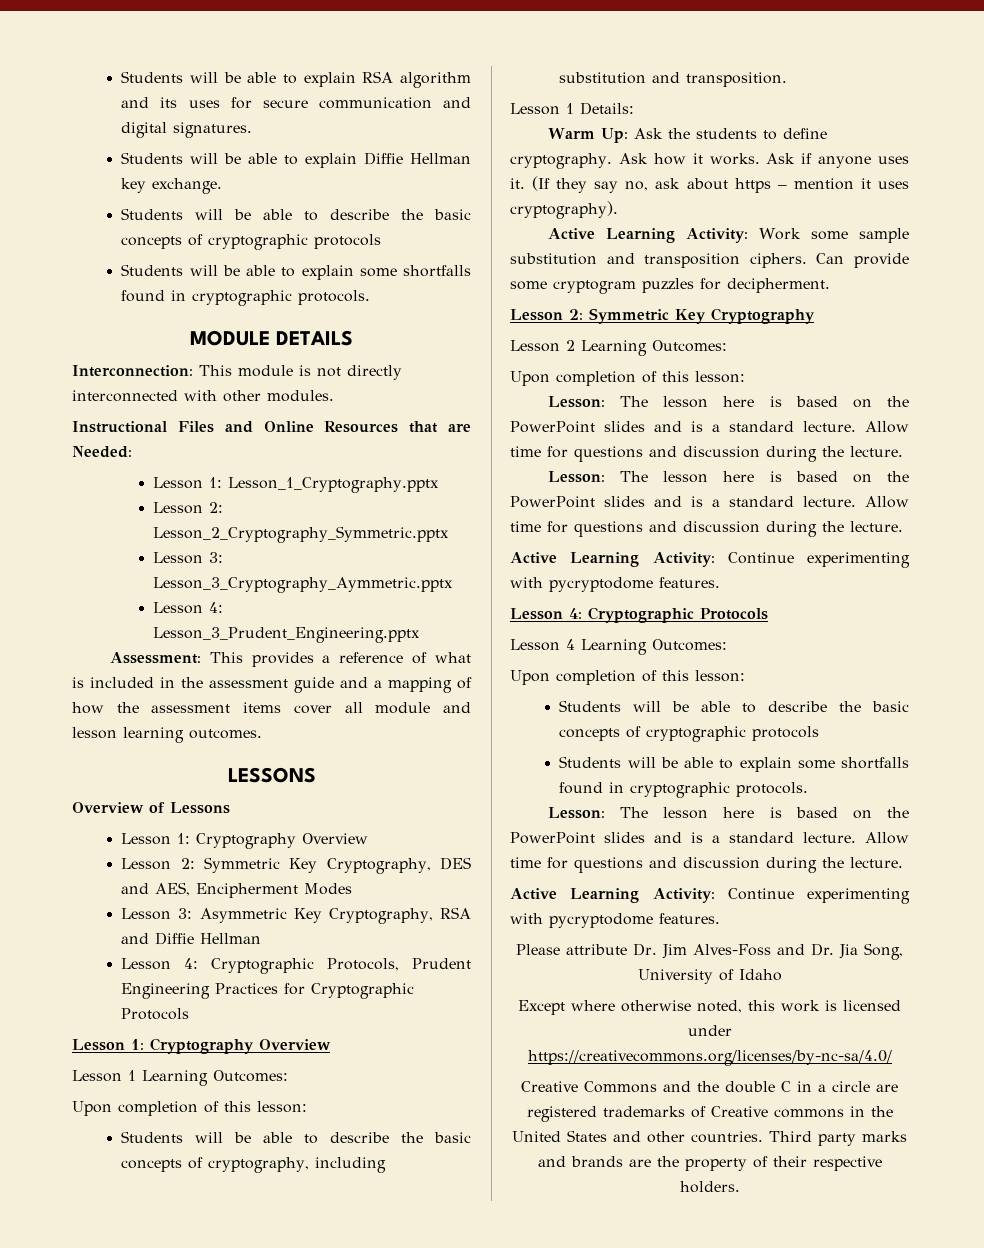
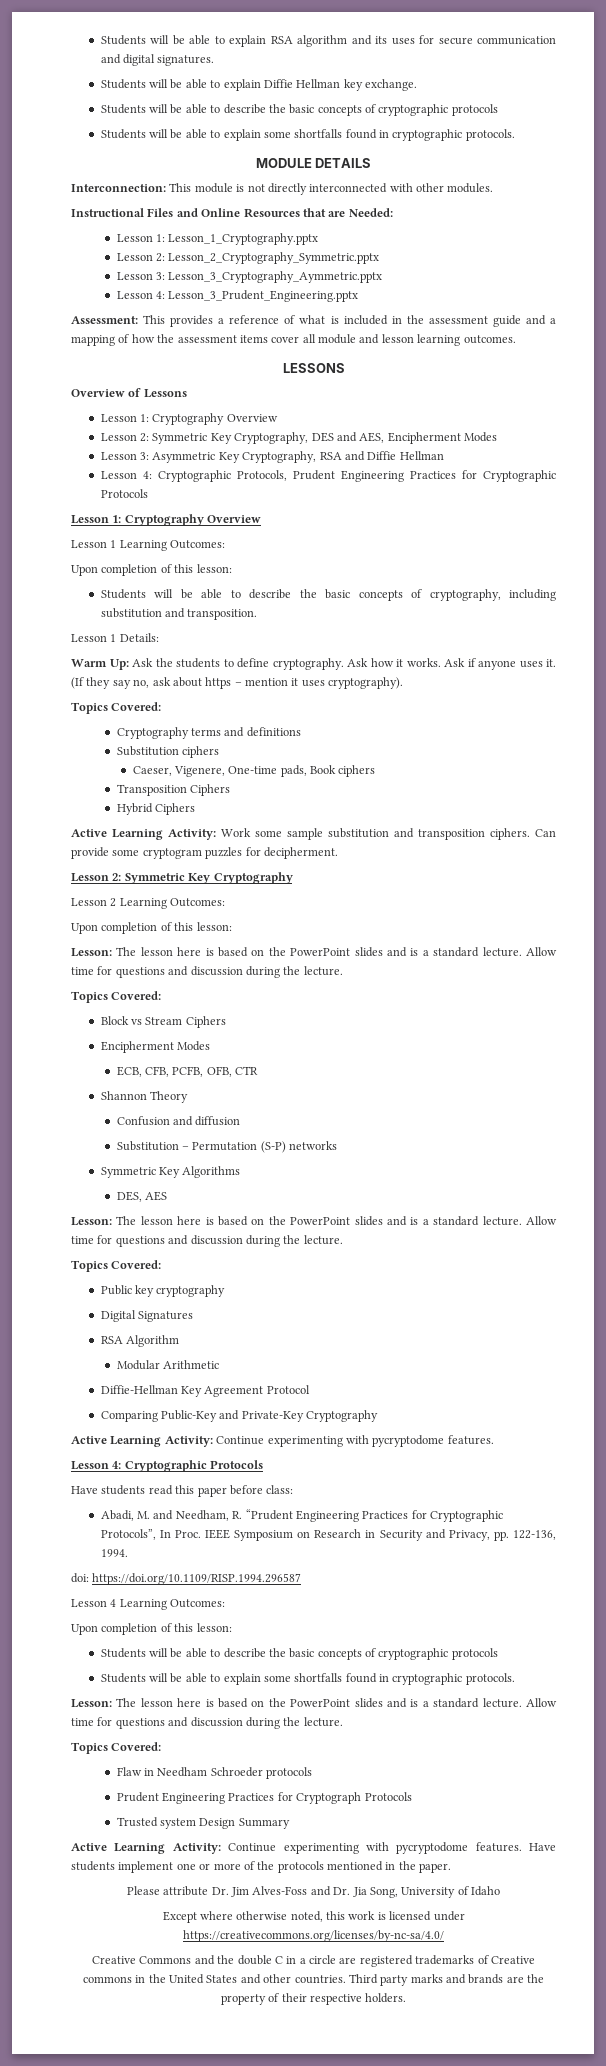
(618, 210) none -> [71,702,162,714] [116,727,301,739] [116,746,220,758] [132,765,376,777] [116,784,231,796] [116,803,196,815] // Topics Covered: // Cryptography terms and definitions // Substitution ciphers // Caeser, Vigenere, One-time pads, Book ciphers // Transposition Ciphers // Hybrid Ciphers
(903, 451) none -> [71,991,162,1003] [100,1016,226,1028] [100,1041,211,1053] [116,1066,259,1077] [100,1091,189,1103] [116,1116,241,1126] [116,1141,338,1153] [100,1166,241,1178] [116,1191,168,1202] // Topics Covered: // Block vs Stream Ciphers // Encipherment Modes // ECB, CFB, PCFB, OFB, CTR // Shannon Theory // Confusion and diffusion // Substitution – Permutation (S-P) networks // Symmetric Key Algorithms // DES, AES
(903, 526) none -> [71,1260,162,1272] [100,1285,226,1297] [100,1310,194,1322] [100,1335,180,1347] [116,1360,220,1370] [100,1385,310,1397] [100,1410,379,1422] // Topics Covered: // Public key cryptography // Digital Signatures // RSA Algorithm // Modular Arithmetic // Diffie-Hellman Key Agreement Protocol // Comparing Public-Key and Private-Key Cryptography
(768, 614) none -> [71,1485,294,1497] [100,1509,504,1522] [100,1529,556,1541] [100,1549,128,1557] [71,1573,302,1585] // Have students read this paper before class: // Abadi, M. and Needham, R. “Prudent Engineering Practices for Cryptographic Protocols”, In Proc. IEEE Symposium on Research in Security and Privacy, pp. 122-136, 1994. // doi: https://doi.org/10.1109/RISP.1994.296587
[510,888,910,904] [510,913,720,928] // Active Learning Activity: Continue experimenting with pycryptodome features. -> [71,1742,162,1754] [116,1767,313,1779] [116,1792,412,1804] [116,1817,290,1829] [71,1842,556,1854] [71,1861,452,1873] // Topics Covered: // Flaw in Needham Schroeder protocols // Prudent Engineering Practices for Cryptograph Protocols // Trusted system Design Summary // Active Learning Activity: Continue experimenting with pycryptodome features. Have students implement one or more of the protocols mentioned in the paper.

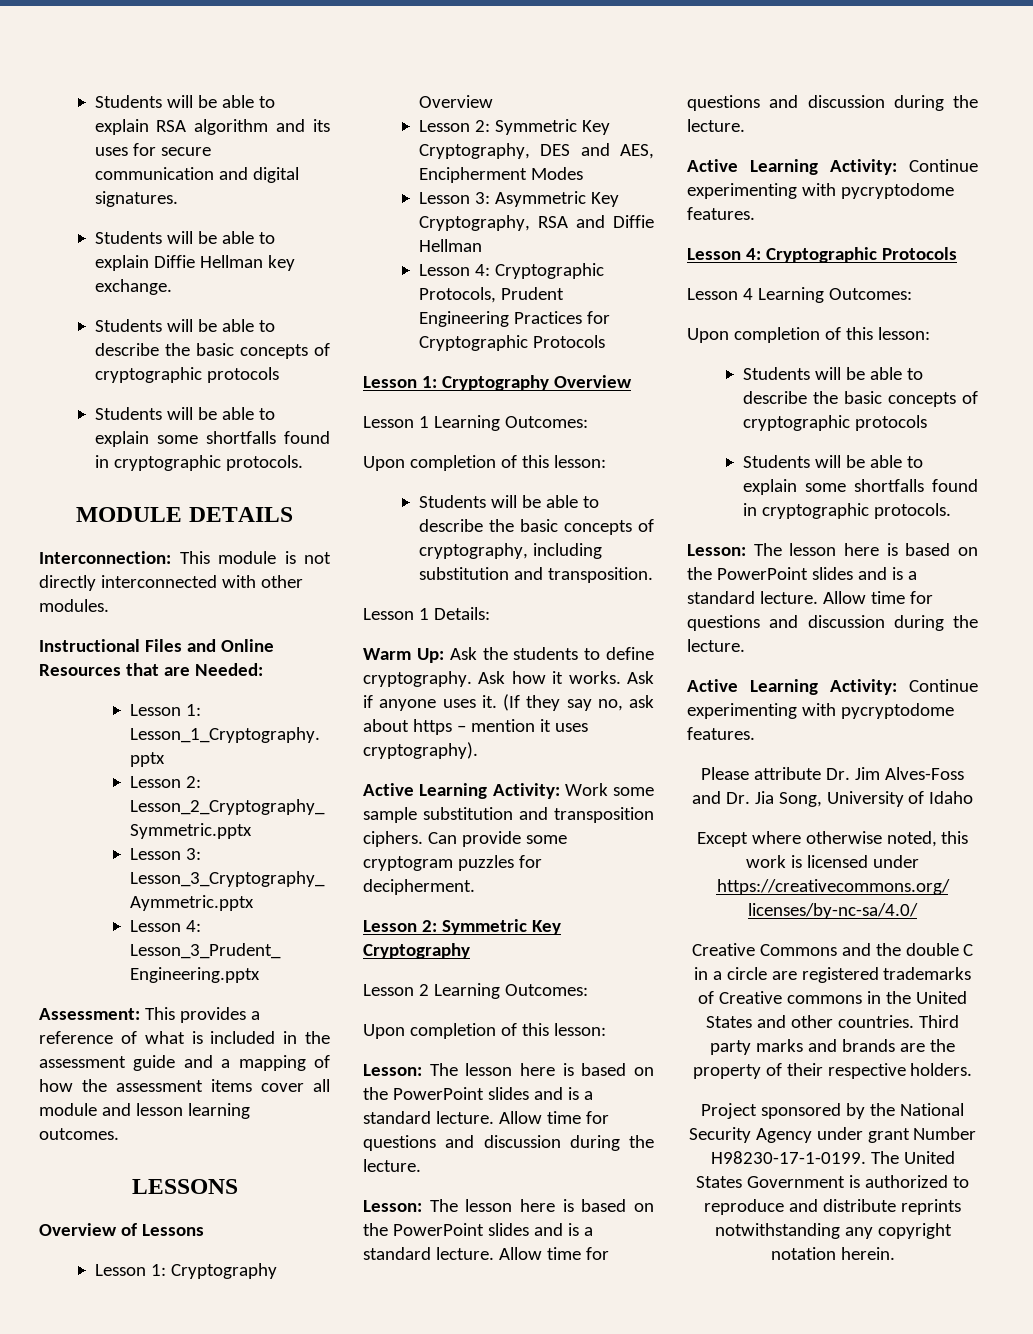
[71,702,162,714] [116,727,301,739] [116,746,220,758] [132,765,376,777] [116,784,231,796] [116,803,196,815] // Topics Covered: // Cryptography terms and definitions // Substitution ciphers // Caeser, Vigenere, One-time pads, Book ciphers // Transposition Ciphers // Hybrid Ciphers -> (478, 750) none
[71,991,162,1003] [100,1016,226,1028] [100,1041,211,1053] [116,1066,259,1077] [100,1091,189,1103] [116,1116,241,1126] [116,1141,338,1153] [100,1166,241,1178] [116,1191,168,1202] // Topics Covered: // Block vs Stream Ciphers // Encipherment Modes // ECB, CFB, PCFB, OFB, CTR // Shannon Theory // Confusion and diffusion // Substitution – Permutation (S-P) networks // Symmetric Key Algorithms // DES, AES -> (421, 1165) none
[71,1260,162,1272] [100,1285,226,1297] [100,1310,194,1322] [100,1335,180,1347] [116,1360,220,1370] [100,1385,310,1397] [100,1410,379,1422] // Topics Covered: // Public key cryptography // Digital Signatures // RSA Algorithm // Modular Arithmetic // Diffie-Hellman Key Agreement Protocol // Comparing Public-Key and Private-Key Cryptography -> (745, 125) none
[71,1485,294,1497] [100,1509,504,1522] [100,1529,556,1541] [100,1549,128,1557] [71,1573,302,1585] // Have students read this paper before class: // Abadi, M. and Needham, R. “Prudent Engineering Practices for Cryptographic Protocols”, In Proc. IEEE Symposium on Research in Security and Privacy, pp. 122-136, 1994. // doi: https://doi.org/10.1109/RISP.1994.296587 -> (957, 253) none
[71,1742,162,1754] [116,1767,313,1779] [116,1792,412,1804] [116,1817,290,1829] [71,1842,556,1854] [71,1861,452,1873] // Topics Covered: // Flaw in Needham Schroeder protocols // Prudent Engineering Practices for Cryptograph Protocols // Trusted system Design Summary // Active Learning Activity: Continue experimenting with pycryptodome features. Have students implement one or more of the protocols mentioned in the paper. -> [687,679,978,695] [687,703,954,719] [687,727,755,740] // Active Learning Activity: Continue experimenting with pycryptodome features.
(407, 1998) none -> [701,1103,964,1119] [688,1127,977,1143] [710,1151,955,1164] [696,1175,969,1188] [704,1199,961,1215] [714,1223,952,1239] [770,1247,895,1260] // Project sponsored by the National Security Agency under grant Number H98230-17-1-0199. The United States Government is authorized to reproduce and distribute reprints notwithstanding any copyright notation herein.

